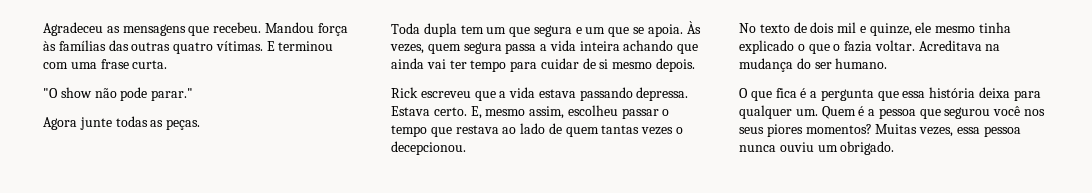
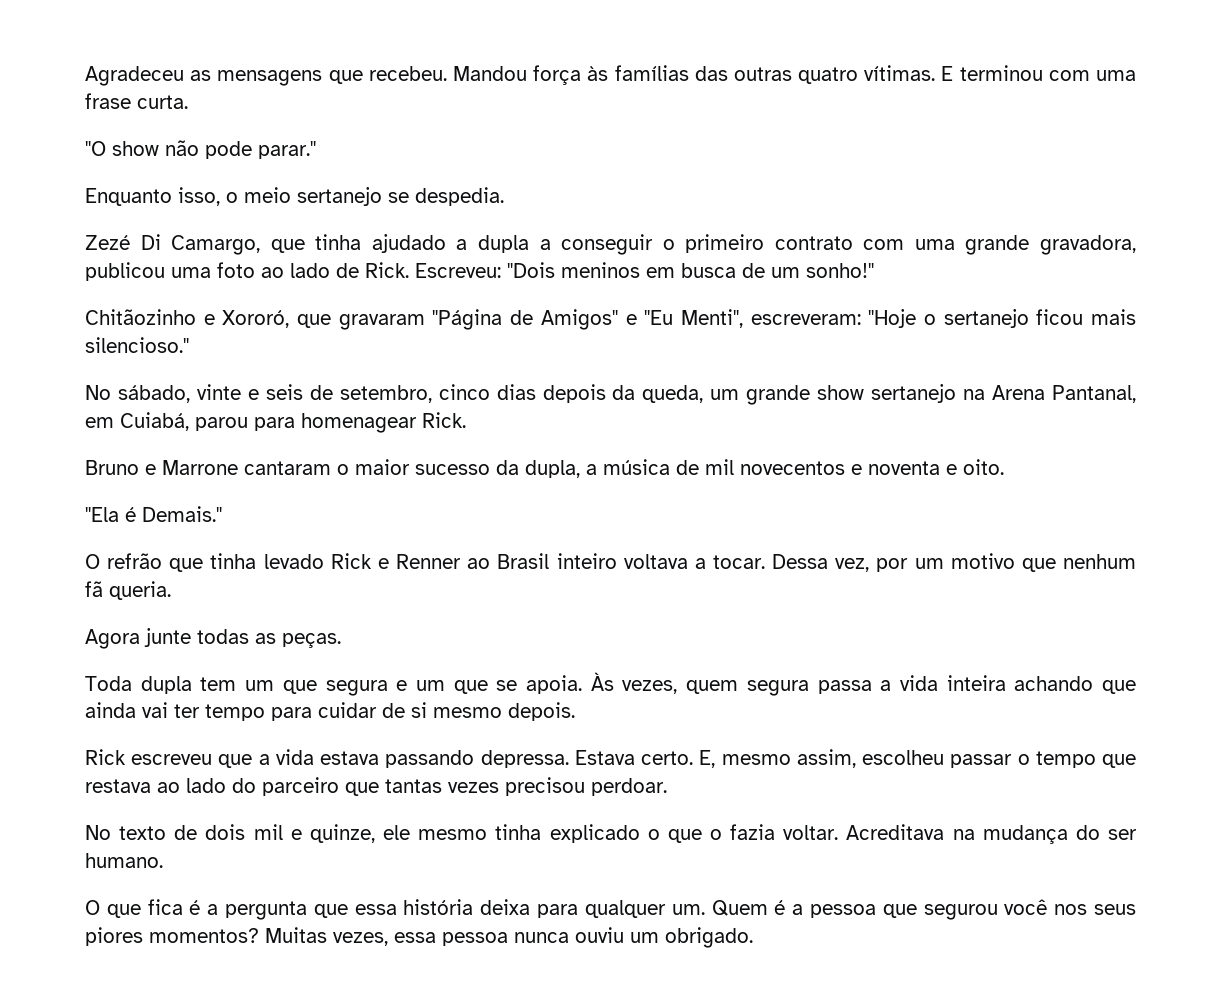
(194, 94) none -> [85,187,504,206] [85,234,1136,255] [85,262,874,281] [85,309,1136,330] [85,337,189,353] [85,384,1137,405] [85,412,466,433] [85,459,1004,478] [85,506,222,522] [85,553,1136,572] [85,581,171,600] // Enquanto isso, o meio sertanejo se despedia. // Zezé Di Camargo, que tinha ajudado a dupla a conseguir o primeiro contrato com uma grande gravadora, publicou uma foto ao lado de Rick. Escreveu: "Dois meninos em busca de um sonho!" // Chitãozinho e Xororó, que gravaram "Página de Amigos" e "Eu Menti", escreveram: "Hoje o sertanejo ficou mais silencioso." // No sábado, vinte e seis de setembro, cinco dias depois da queda, um grande show sertanejo na Arena Pantanal, em Cuiabá, parou para homenagear Rick. // Bruno e Marrone cantaram o maior sucesso da dupla, a música de mil novecentos e noventa e oito. // "Ela é Demais." // O refrão que tinha levado Rick e Renner ao Brasil inteiro voltava a tocar. Dessa vez, por um motivo que nenhum fã queria.
[548,123,684,137] [391,141,466,155] de quem tantas vezes o decepcionou. -> [232,777,667,796] do parceiro que tantas vezes precisou perdoar.

